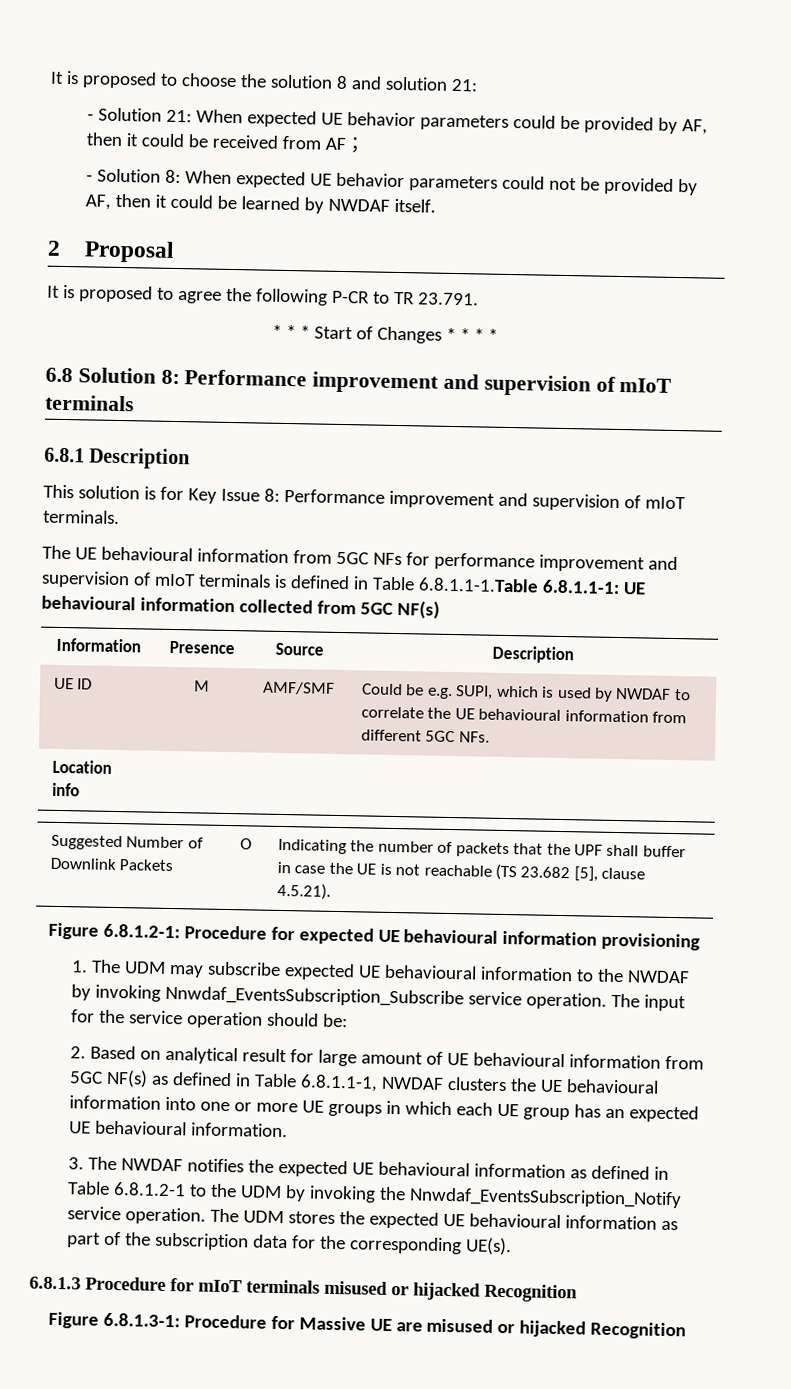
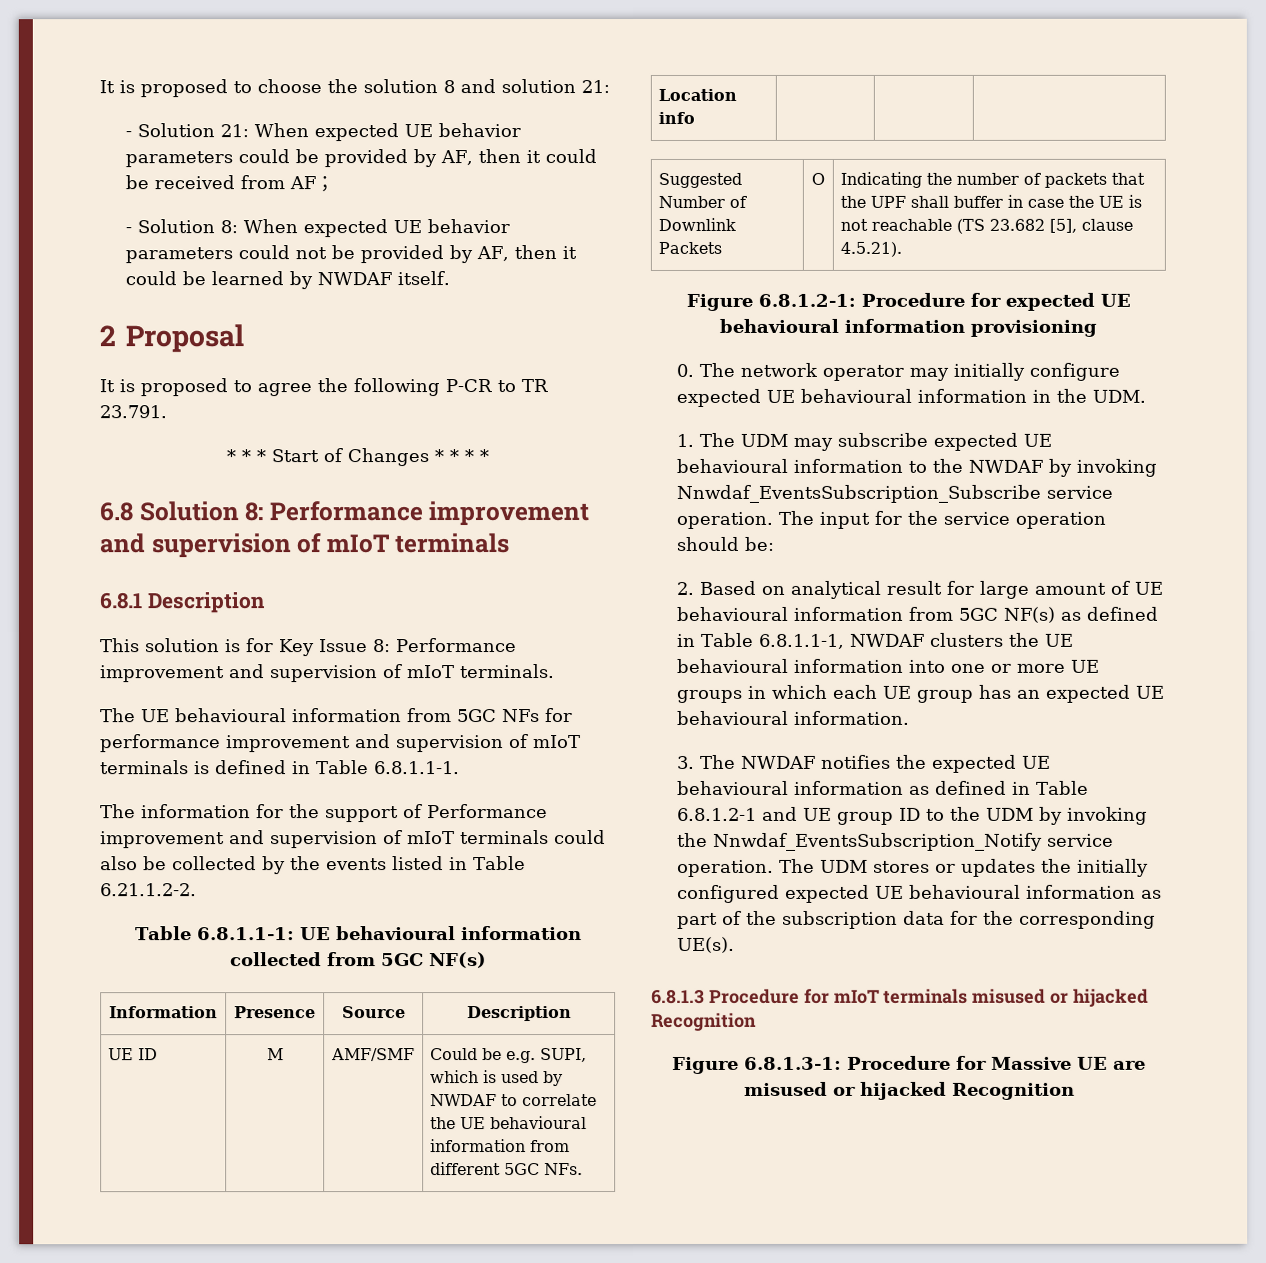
[417,577,539,593] 6.8.1.1-1.Table -> [373,761,460,775] [100,804,548,823] [100,830,606,849] [100,856,526,875] [100,883,197,897] [134,926,192,941] 6.8.1.1-1. // The information for the support of Performance improvement and supervision of mIoT terminals could also be collected by the events listed in Table 6.21.1.2-2. // Table
(701, 941) none -> [676,362,1121,381] [676,388,1147,407] // 0. The network operator may initially configure expected UE behavioural information in the UDM.
(186, 1189) none -> [762,806,922,825] and UE group ID
[338,1211,365,1225] the -> [935,858,1150,877] [677,884,781,903] or updates the initially configured

